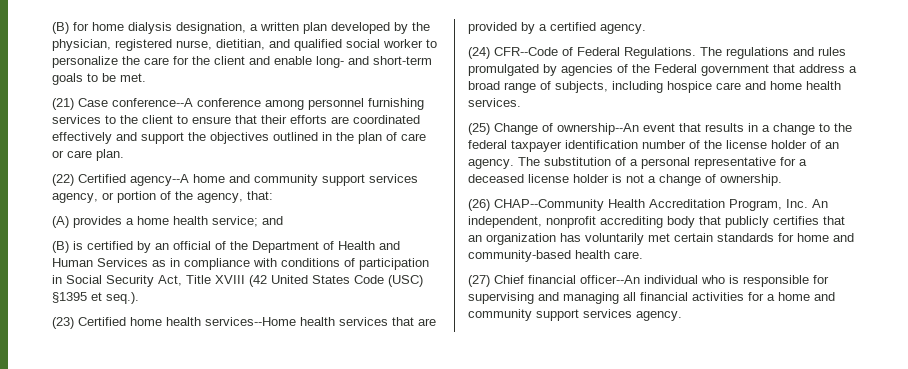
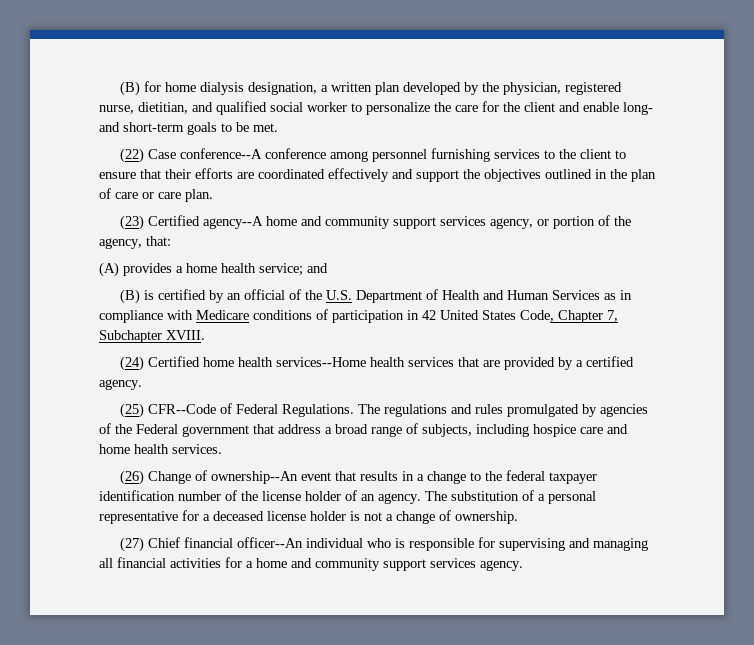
[52,98,74,110] (21) -> [119,148,144,163] (22)
[52,174,74,186] (22) -> [119,215,144,230] (23)
(248, 245) none -> [325,290,352,300] U.S.
(277, 262) none -> [196,310,249,320] Medicare
[66,275,423,287] [52,292,139,304] [52,317,74,329] Social Security Act, Title XVIII (42 United States Code (USC) §1395 et seq.). // (23) -> [422,310,618,323] [99,330,205,343] [119,356,144,371] 42 United States Code, Chapter 7, Subchapter XVIII. // (24)
[468,47,490,59] (24) -> [119,403,144,418] (25)
[468,123,490,135] (25) -> [119,470,144,485] (26)
[468,199,828,211] [468,216,845,228] [468,233,854,245] [468,250,643,262] // (26) CHAP--Community Health Accreditation Program, Inc. An independent, nonprofit accrediting body that publicly certifies that an organization has voluntarily met certain standards for home and community-based health care. -> (518, 517) none

